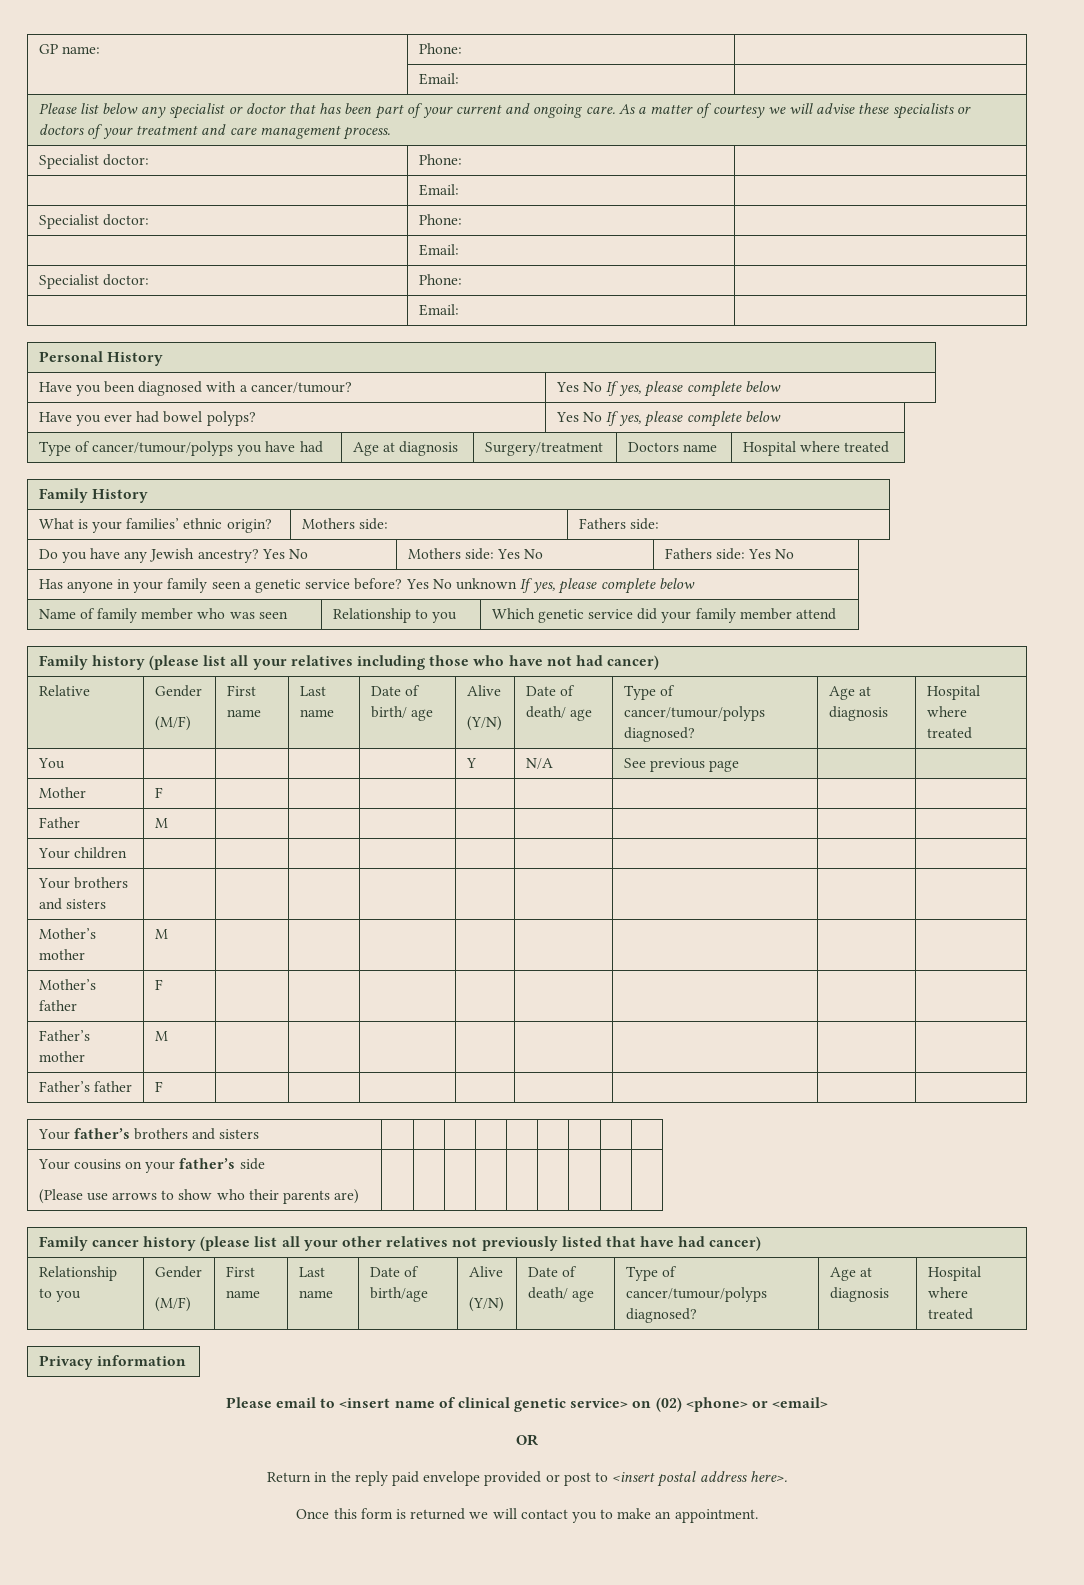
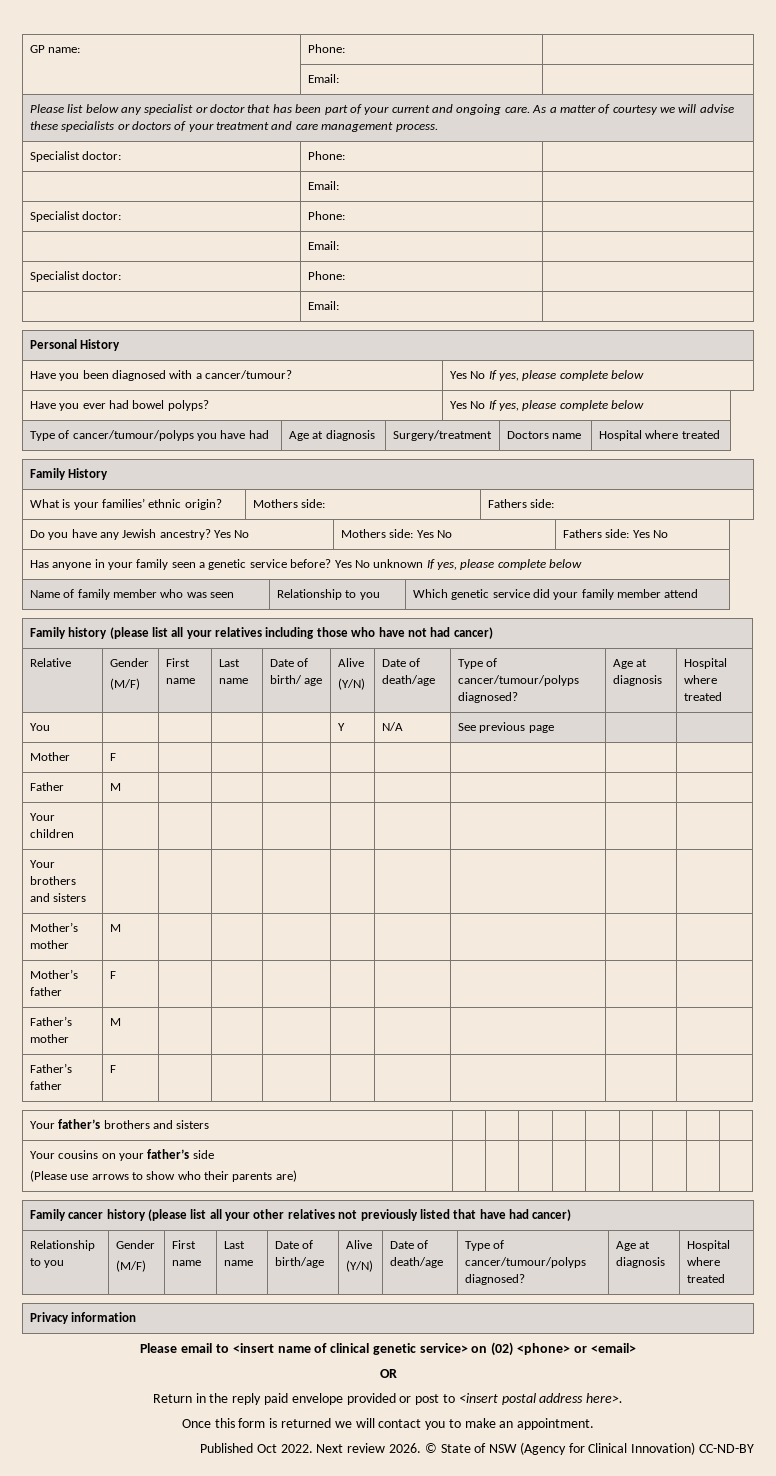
[525,706,592,721] death/ age -> [381,675,435,686] death/age
[527,1287,594,1302] death/ age -> [389,1257,443,1268] death/age
(758, 1516) none -> [200,1442,754,1455] // Published Oct 2022. Next review 2026. © State of NSW (Agency for Clinical Innovation) CC-ND-BY

